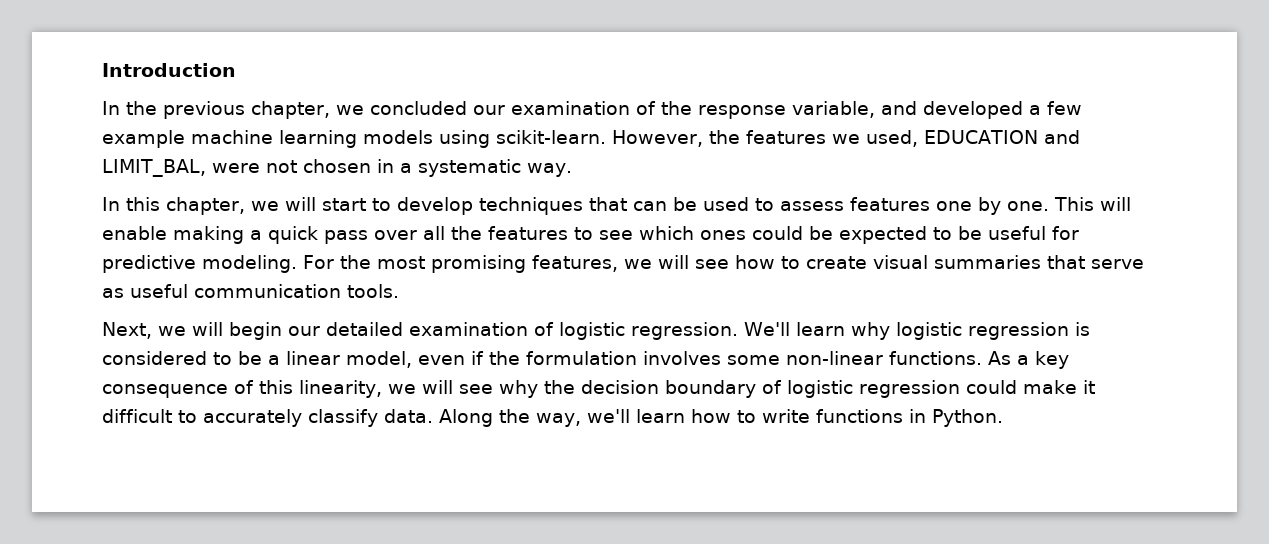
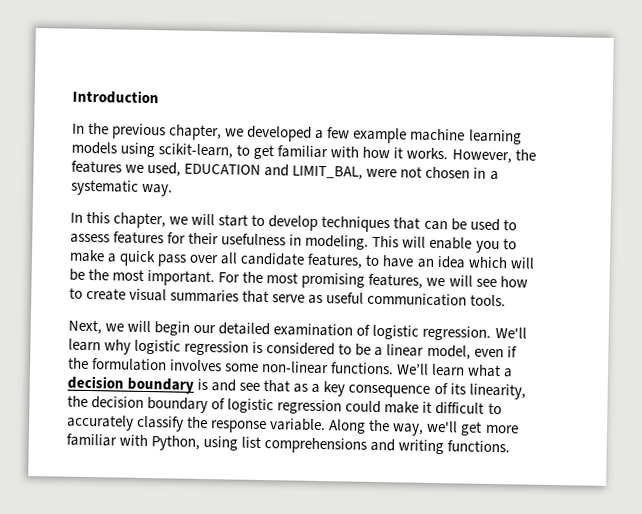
[370,101,917,119] concluded our examination of the response variable, and -> (245, 132) none
[496,130,606,144] scikit-learn. -> [158,143,449,160] scikit-learn, to get familiar with how it works.
[936,197,1131,215] [102,226,244,244] one by one. This will enable making -> [167,232,517,254] [69,249,105,263] for their usefulness in modeling. This will enable you to make
[451,226,1079,244] [102,255,297,273] the features to see which ones could be expected to be useful for predictive modeling. -> [240,252,535,269] [69,268,216,287] candidate features, to have an idea which will be the most important.
[988,351,1069,369] [102,380,538,398] As a key consequence of this linearity, we will see why -> [396,363,514,378] [67,375,526,400] We’ll learn what a decision boundary is and see that as a key consequence of its linearity,
[384,409,433,423] data. -> [187,416,327,434] the response variable.
[636,409,1003,427] learn how to write functions in Python. -> [460,421,519,436] [66,433,511,455] get more familiar with Python, using list comprehensions and writing functions.

